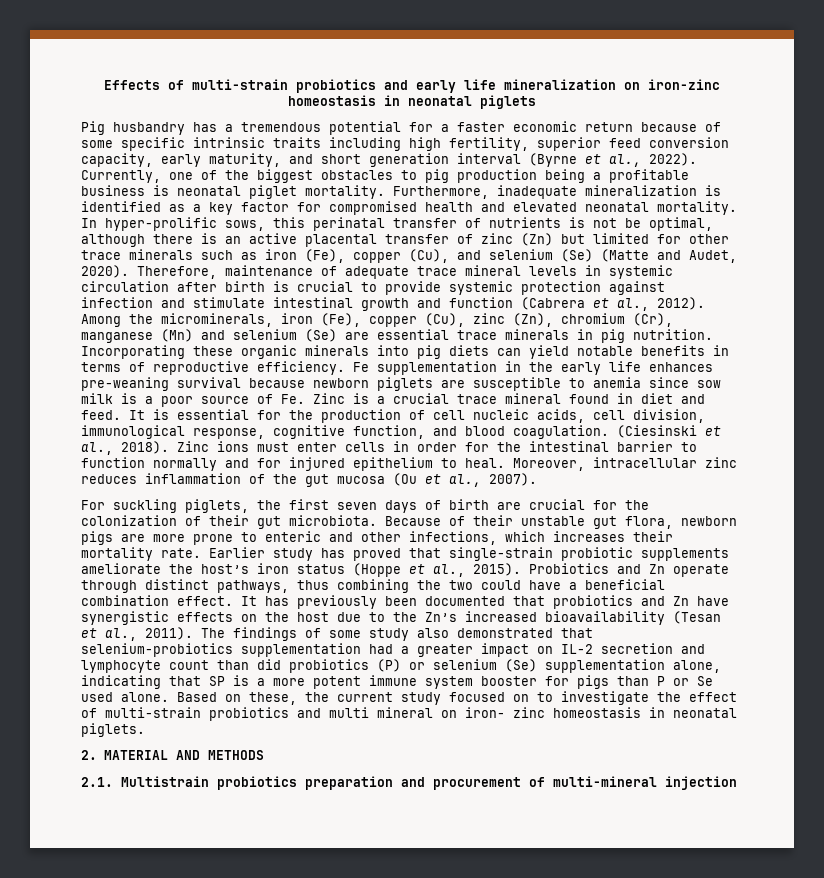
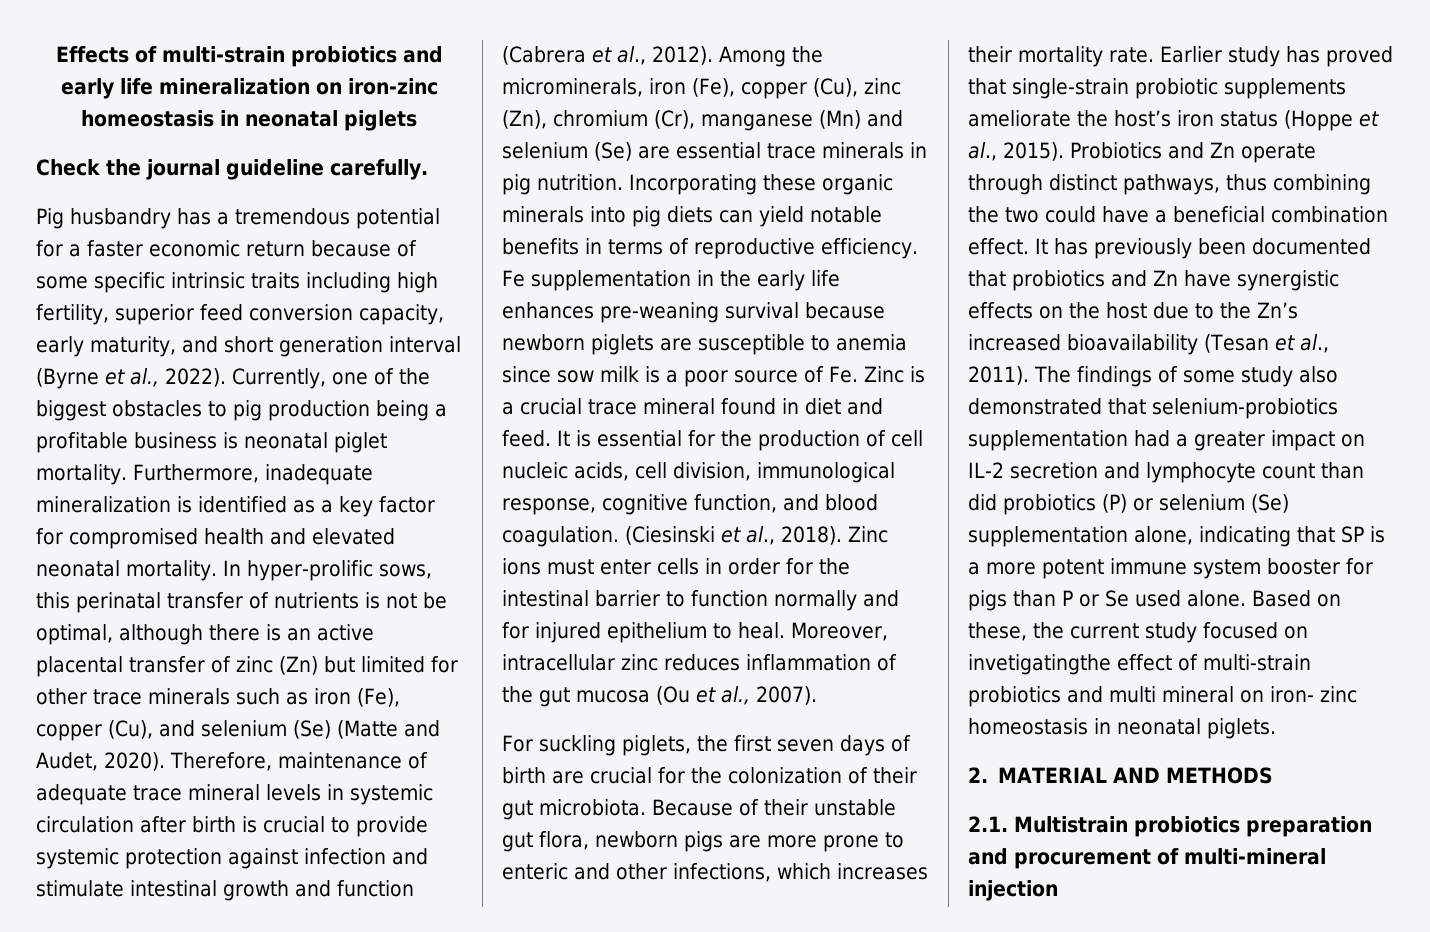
(536, 102) none -> [36,159,428,180] // Check the journal guideline carefully.
[537,691,681,705] to investigate the -> [968,654,1111,675] invetigatingthe

